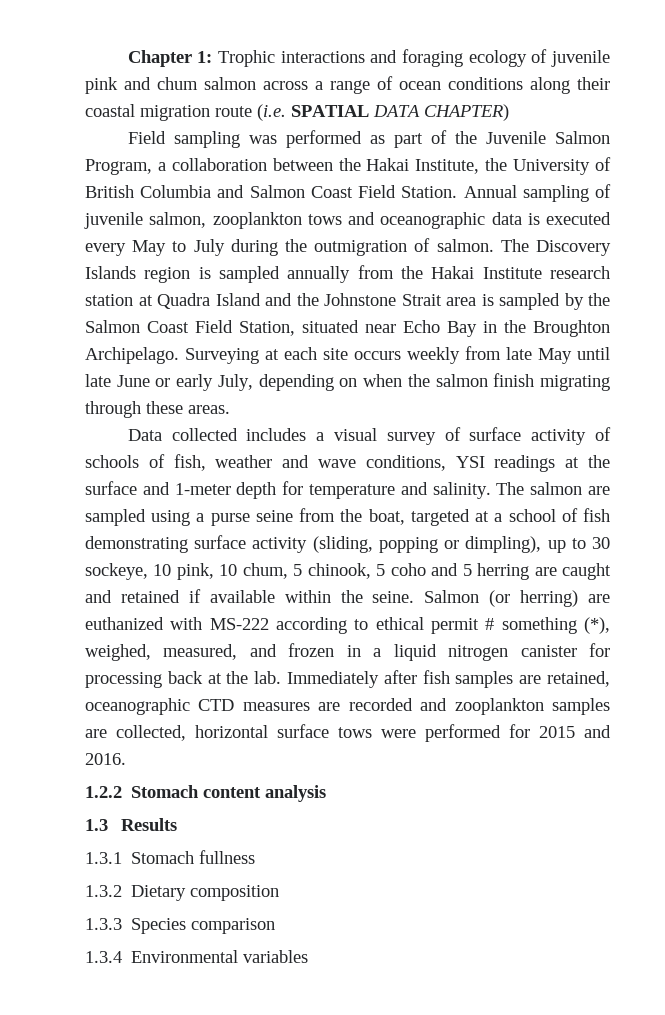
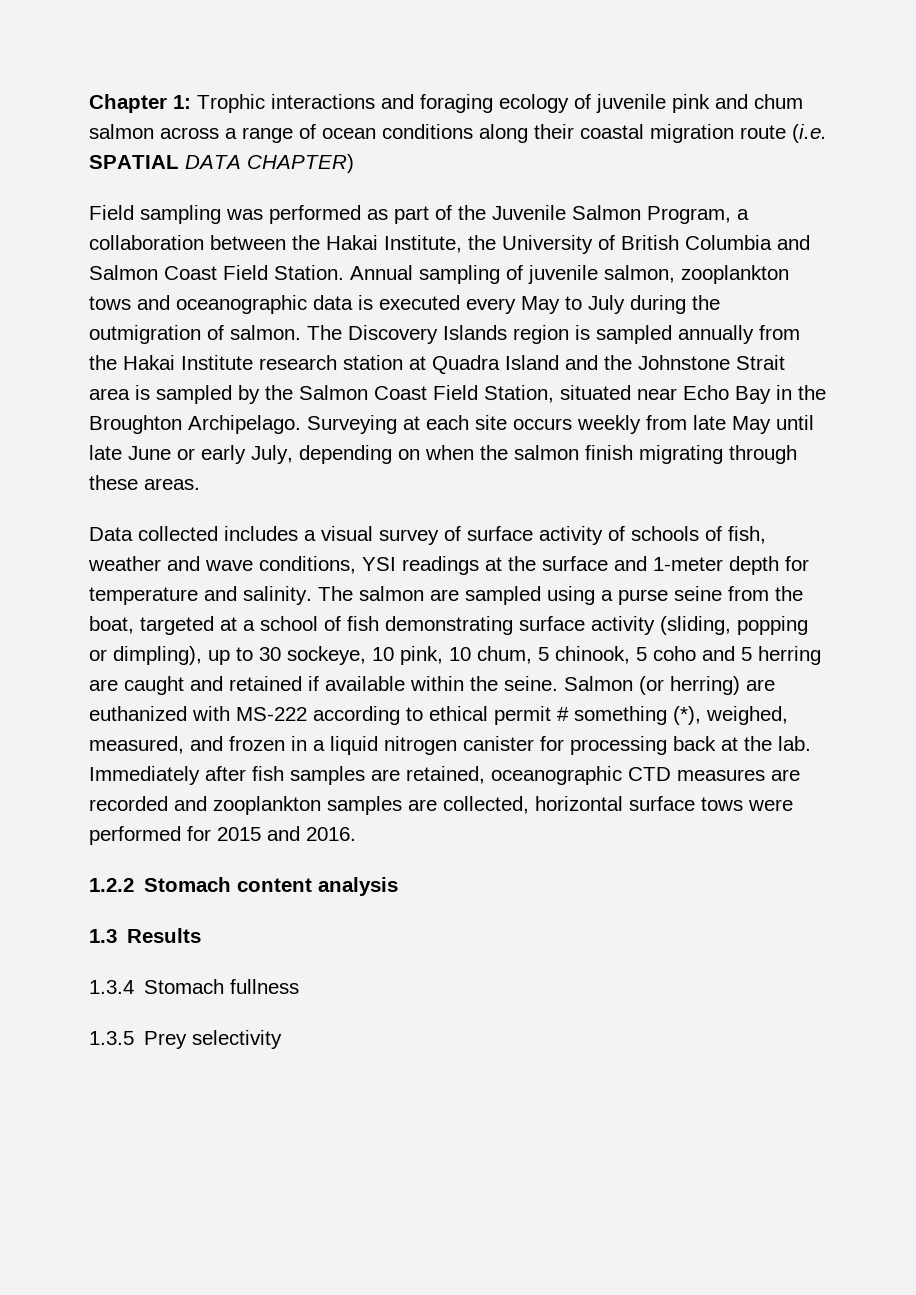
[85,852,122,864] 1.3.1 -> [89,980,134,994] 1.3.4
[85,885,280,901] [85,918,276,934] [85,950,309,963] 1.3.2 Dietary composition // 1.3.3 Species comparison // 1.3.4 Environmental variables -> [89,1030,283,1049] 1.3.5 Prey selectivity

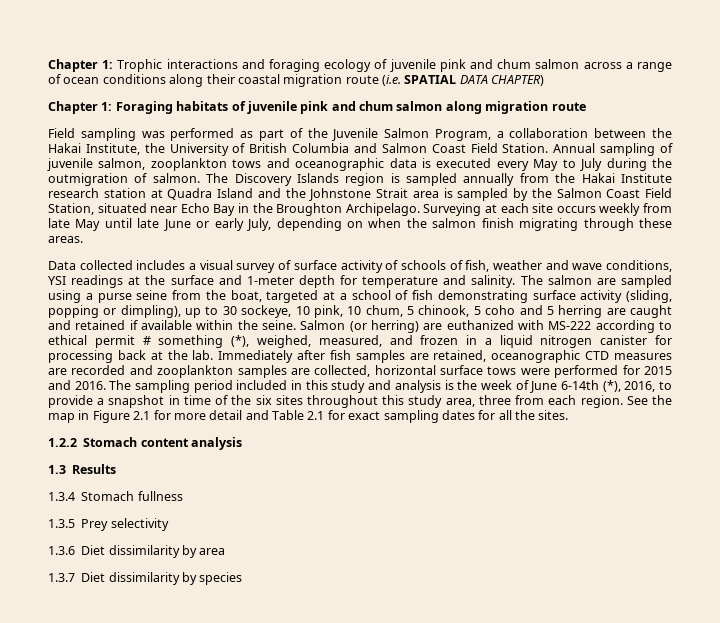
(354, 163) none -> [48,101,586,114] // Chapter 1: Foraging habitats of juvenile pink and chum salmon along migration route
(356, 834) none -> [109,380,673,393] [48,395,672,408] [48,410,569,423] The sampling period included in this study and analysis is the week of June 6-14th (*), 2016, to provide a snapshot in time of the six sites throughout this study area, three from each region. See the map in Figure 2.1 for more detail and Table 2.1 for exact sampling dates for all the sites.
(283, 1039) none -> [48,545,226,558] [48,572,243,585] // 1.3.6 Diet dissimilarity by area // 1.3.7 Diet dissimilarity by species

